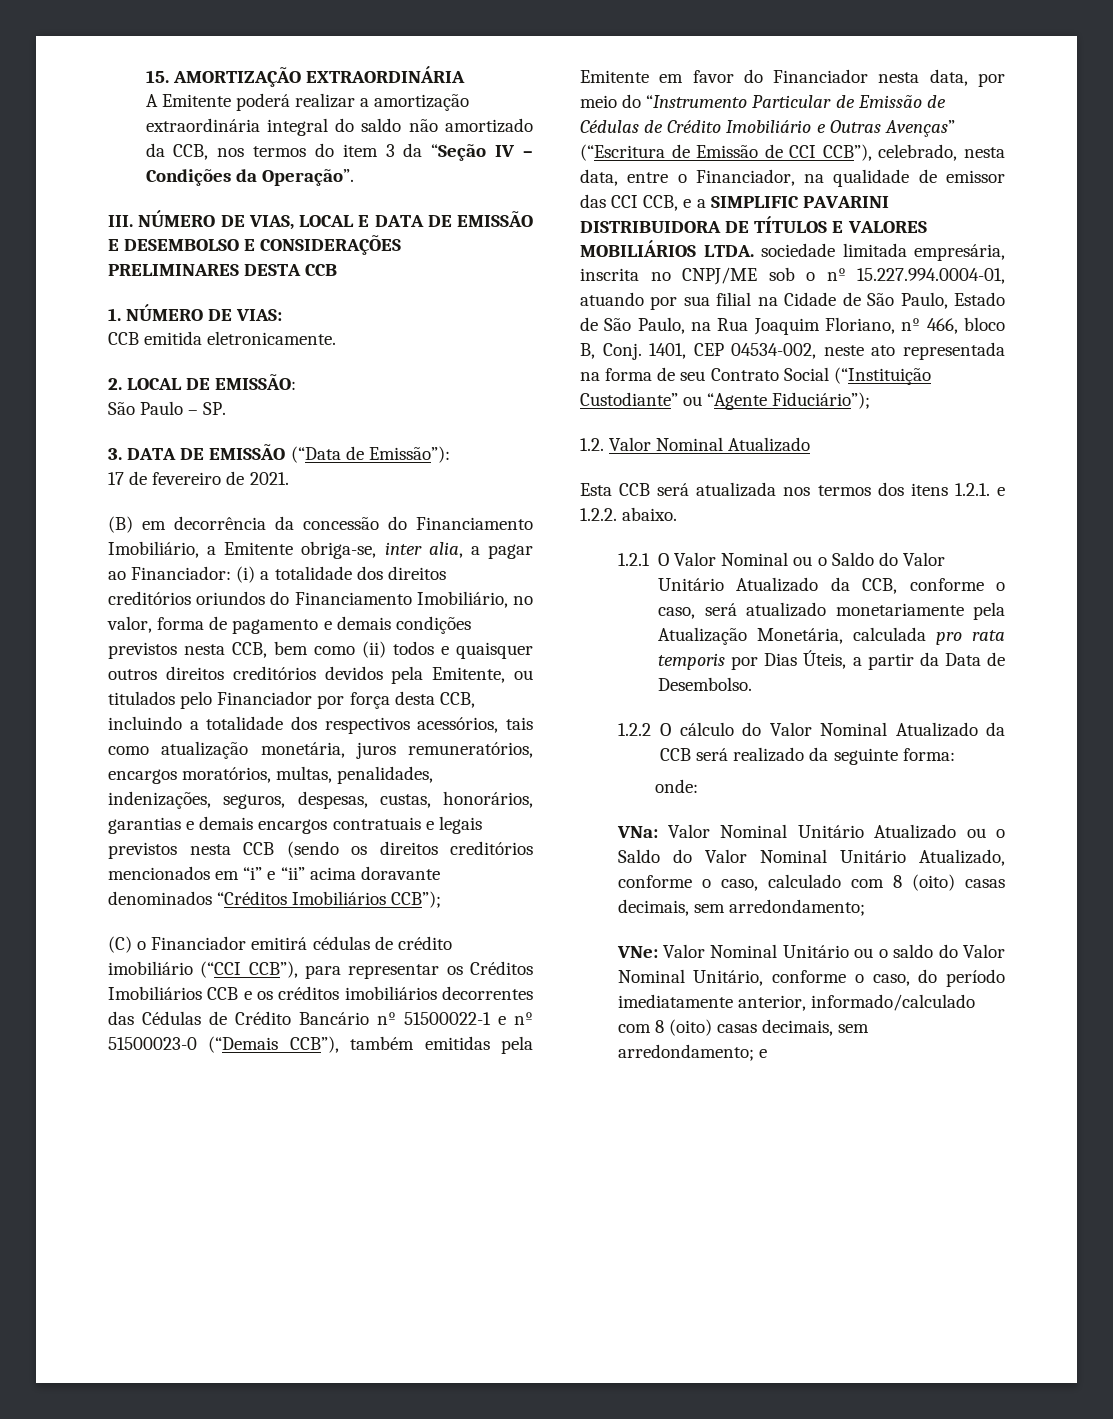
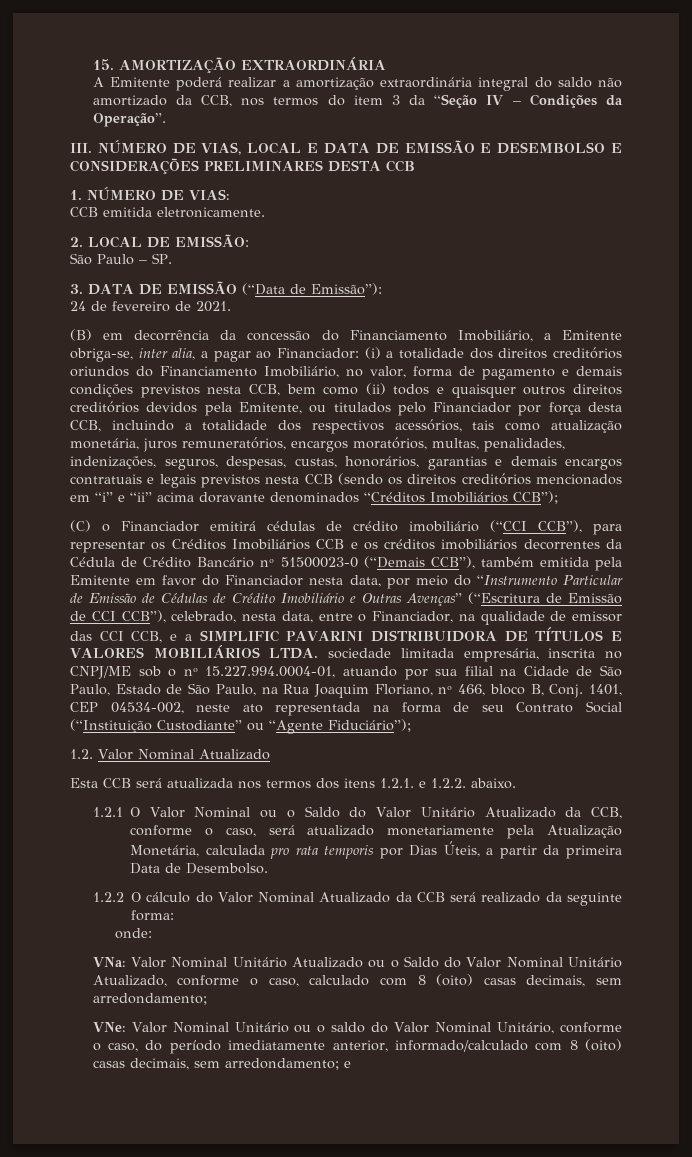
[108,472,124,485] 17 -> [70,301,86,311] 24
[108,1011,201,1025] das Cédulas -> [606,539,622,549] [70,557,115,567] da Cédula
[404,1012,533,1025] 51500022-1 e nº -> (275, 563) none
[424,1036,490,1050] emitidas -> [539,557,589,567] emitida
(939, 659) none -> [566,845,622,859] primeira

